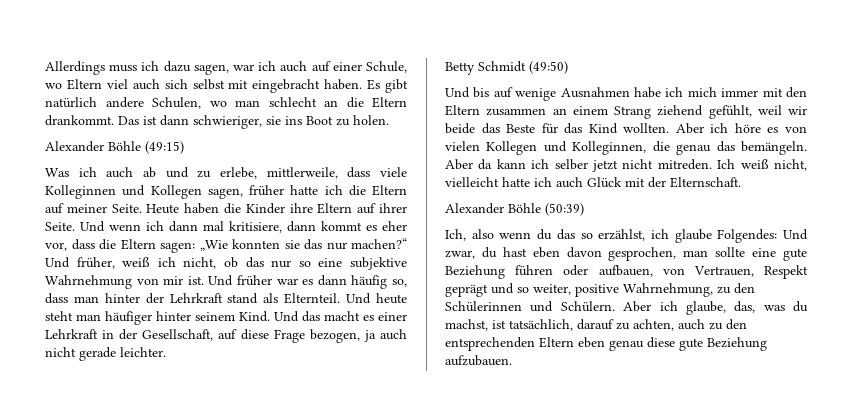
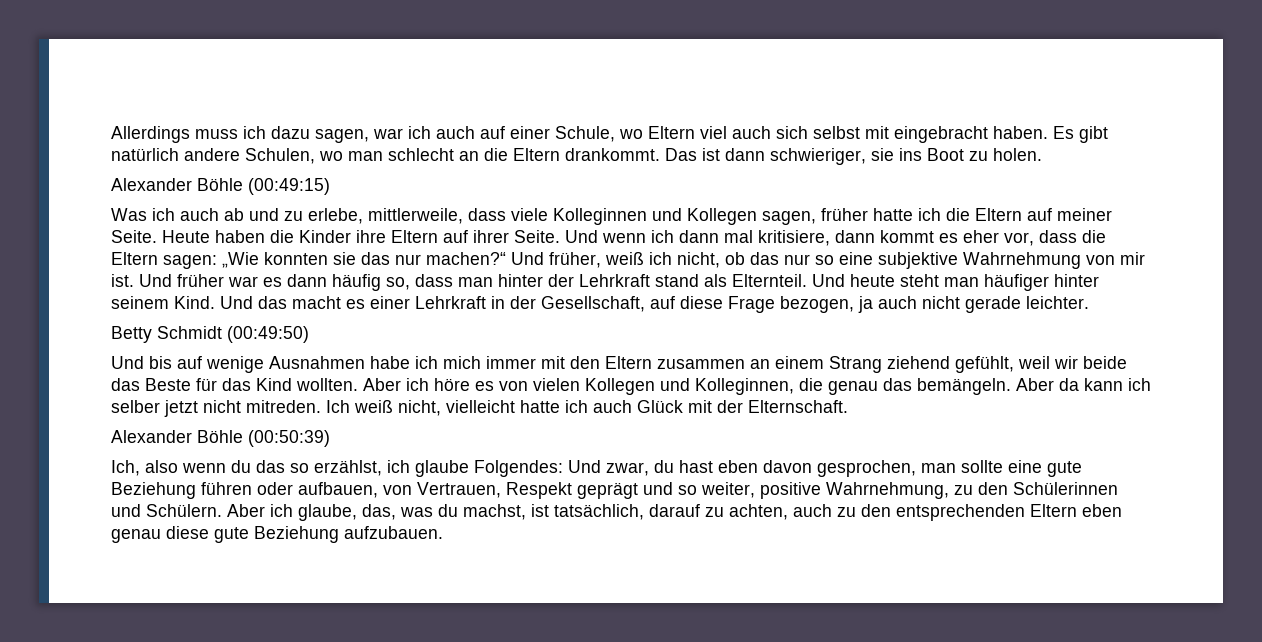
[145,141,184,154] (49:15) -> [248,178,330,195] (00:49:15)
[529,61,568,74] (49:50) -> [227,326,309,343] (00:49:50)
[545,203,584,216] (50:39) -> [248,430,330,447] (00:50:39)

